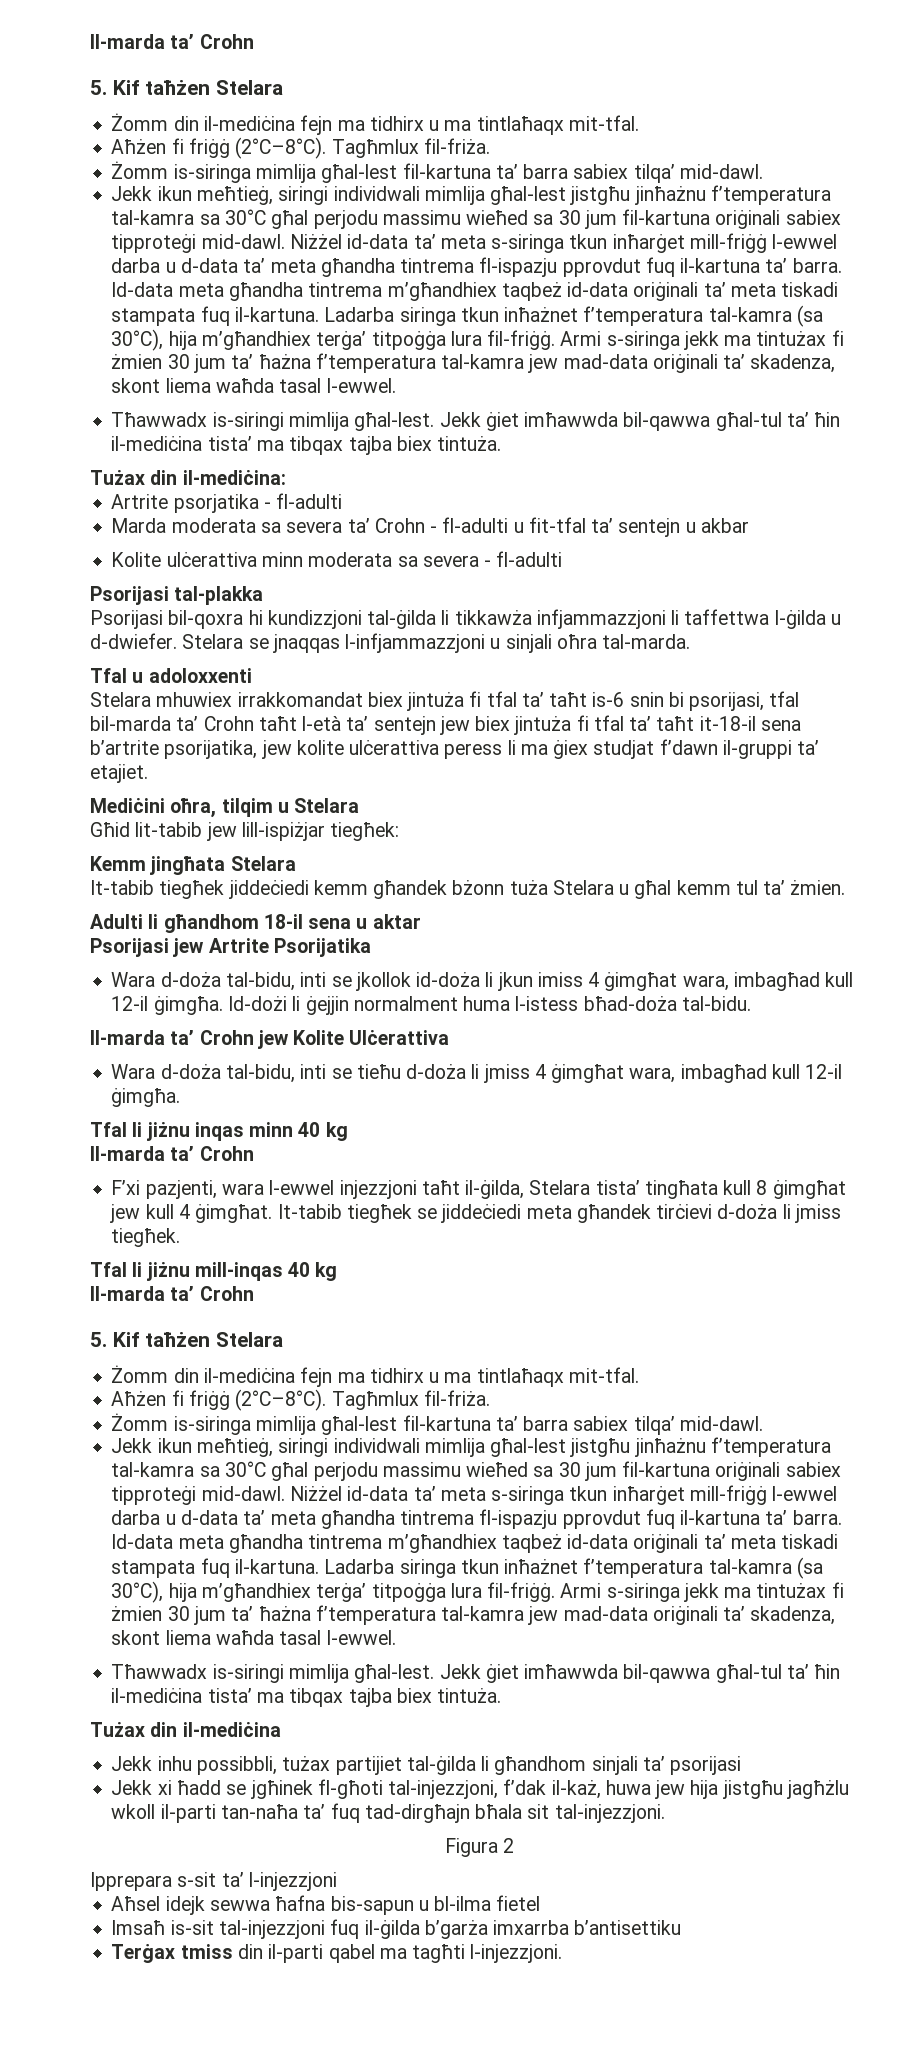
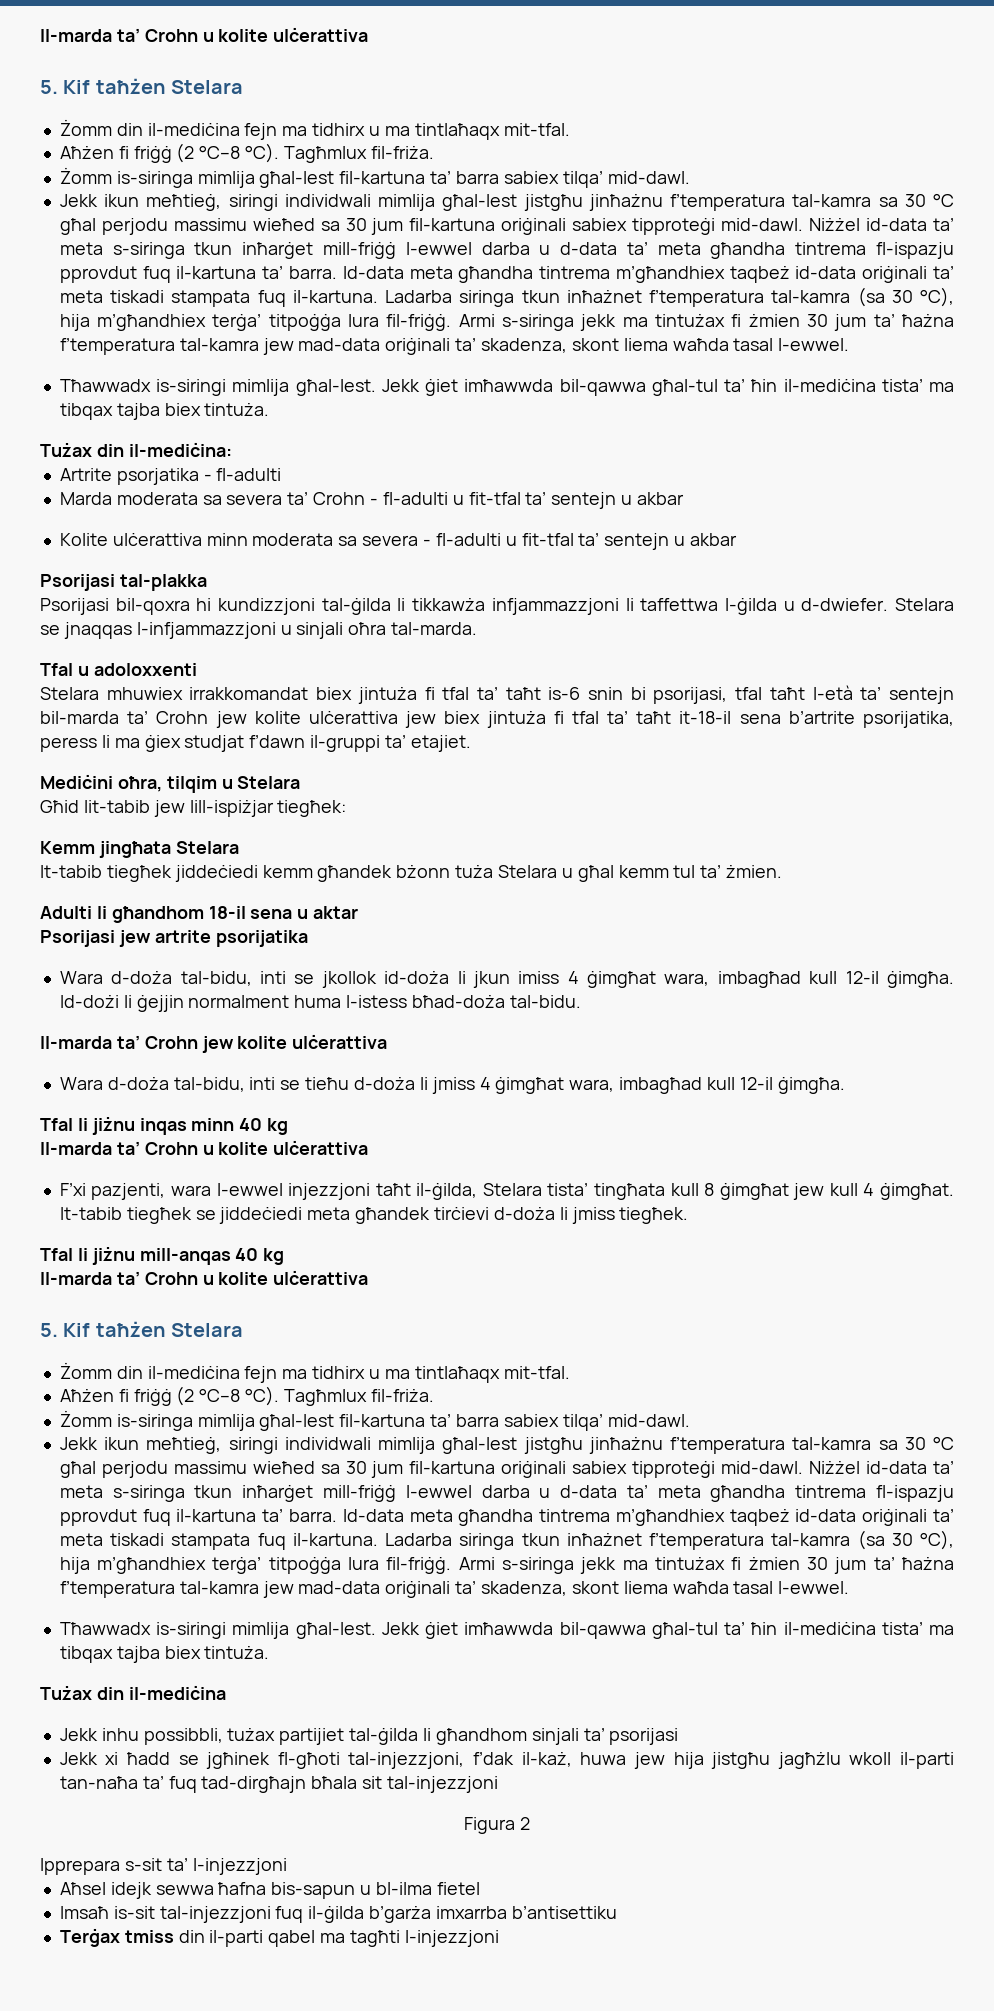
[90,34,254,49] Il-marda ta’ Crohn -> [40,27,369,42] Il-marda ta’ Crohn u kolite ulċerattiva
[235,137,327,159] (2°C–8°C). -> [176,143,280,163] (2 °C–8 °C).
[224,209,266,225] 30°C -> [904,193,955,207] 30 °C
[111,329,164,351] 30°C), -> [891,287,955,307] 30 °C),
(563, 559) none -> [505,533,737,550] u fit-tfal ta’ sentejn u akbar
[90,716,254,731] bil-marda ta’ Crohn -> (763, 693) none
(436, 725) none -> [40,711,398,728] bil-marda ta’ Crohn jew kolite ulċerattiva
[261,740,440,759] jew kolite ulċerattiva -> (954, 719) none
[208,938,371,957] Artrite Psorijatika -> [154,930,308,947] artrite psorijatika
[293,1030,450,1045] Kolite Ulċerattiva -> [237,1034,388,1049] kolite ulċerattiva
(254, 1153) none -> [202,1140,369,1155] u kolite ulċerattiva
[194,1262,338,1281] [90,1286,254,1301] mill-inqas 40 kg // Il-marda ta’ Crohn -> [139,1248,285,1265] [40,1270,369,1285] mill-anqas 40 kg // Il-marda ta’ Crohn u kolite ulċerattiva
[235,1389,327,1411] (2°C–8°C). -> [176,1386,280,1406] (2 °C–8 °C).
[224,1461,266,1477] 30°C -> [904,1436,955,1450] 30 °C
[111,1581,164,1603] 30°C), -> [891,1530,955,1550] 30 °C),
[554,1804,665,1823] tal-injezzjoni. -> [386,1776,498,1793] tal-injezzjoni
[470,1944,563,1963] l-injezzjoni. -> [404,1930,499,1947] l-injezzjoni

